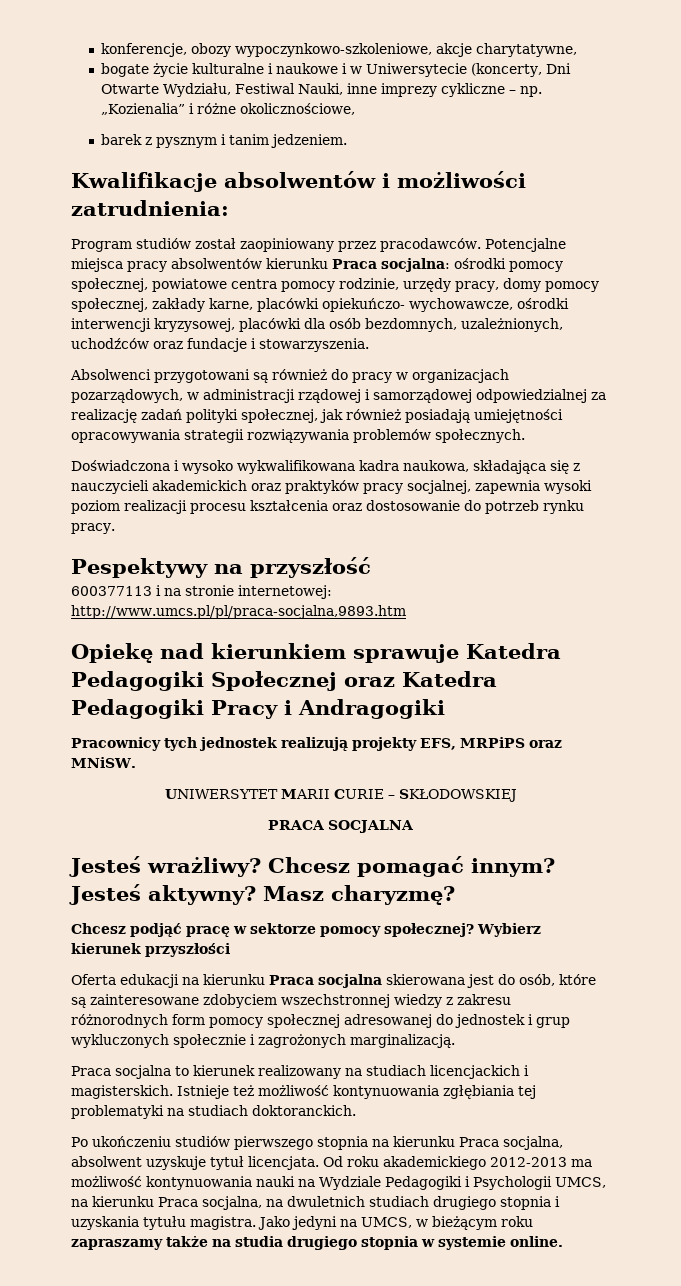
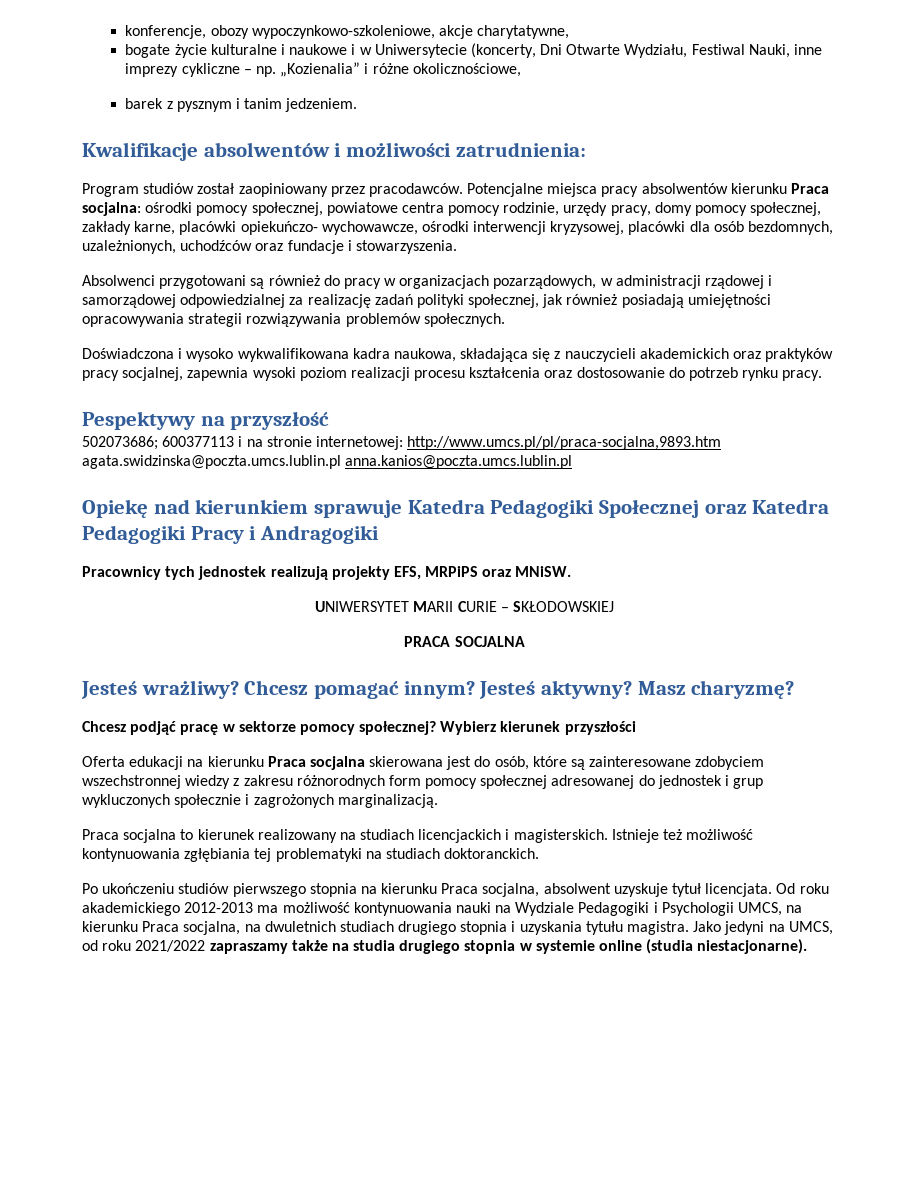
(371, 567) none -> [82,436,158,450] 502073686;
(406, 612) none -> [82,455,573,469] agata.swidzinska@poczta.umcs.lublin.pl anna.kanios@poczta.umcs.lublin.pl
[416,1216,533,1230] w bieżącym roku -> [82,940,206,952] od roku 2021/2022
[510,1236,563,1247] online. -> [599,939,808,954] online (studia niestacjonarne).

